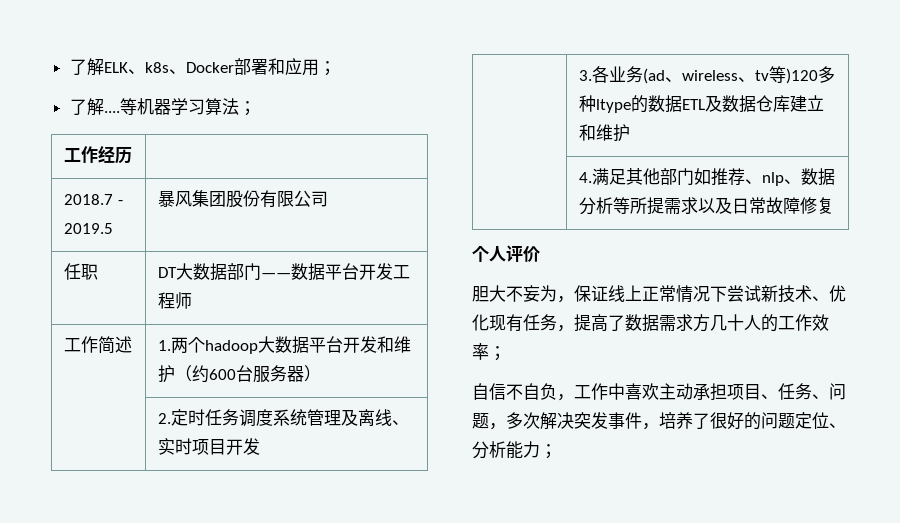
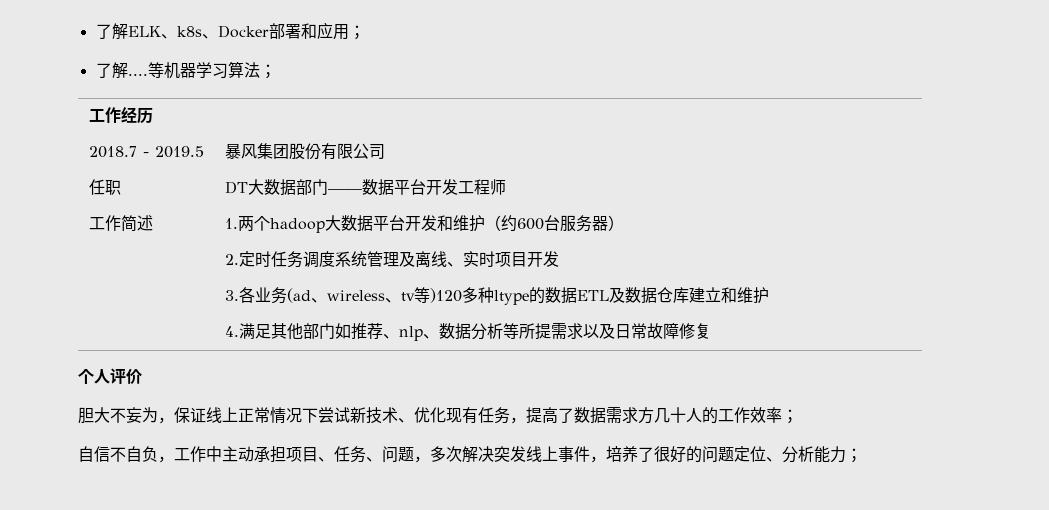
[625,383,659,400] 喜欢 -> (222, 454) none
(608, 420) none -> [526,446,558,462] 线上

